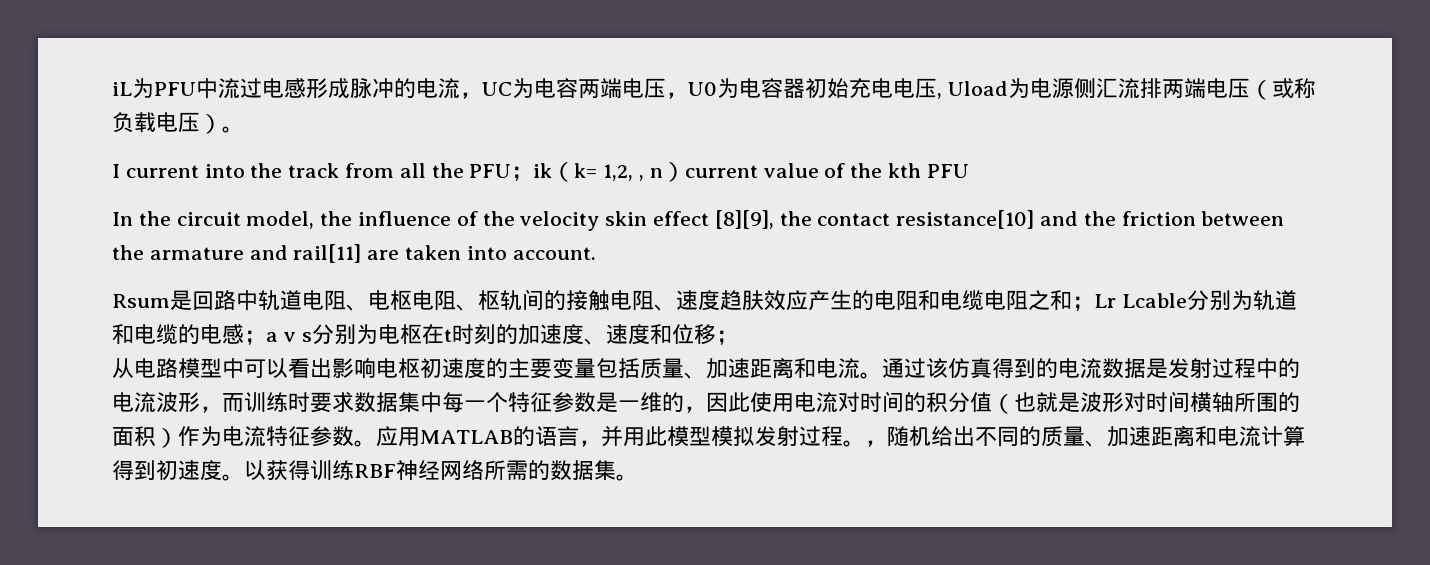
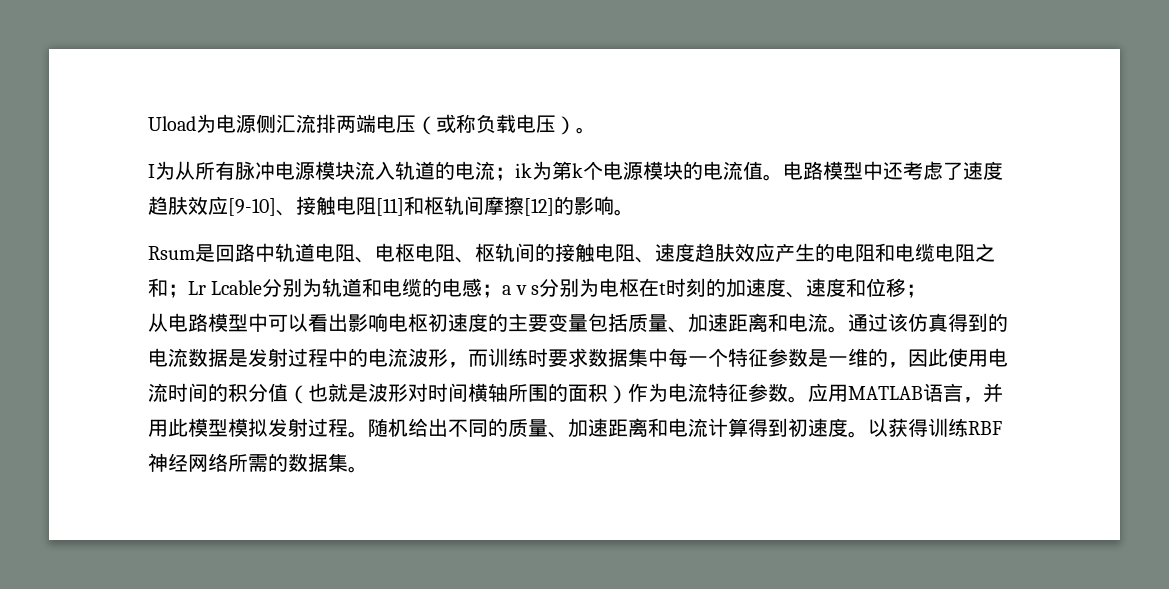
[112,78,942,99] iL为PFU中流过电感形成脉冲的电流，UC为电容两端电压，U0为电容器初始充电电压, -> (148, 123) none
[125,162,969,182] [112,210,1285,231] [112,244,596,263] current into the track from all the PFU；ik（k= 1,2, , n）current value of the kth PFU // In the circuit model, the influence of the velocity skin effect [8][9], the contact resistance[10] and the friction between the armature and rail[11] are taken into account. -> [155,161,1003,181] [148,196,634,216] 为从所有脉冲电源模块流入轨道的电流；ik为第k个电源模块的电流值。电路模型中还考虑了速度趋肤效应[9-10]、接触电阻[11]和枢轨间摩擦[12]的影响。
[838,392,860,412] 对 -> (168, 392) none
[512,426,535,446] 的 -> (923, 393) none
[864,440,887,447] ， -> (368, 434) none

